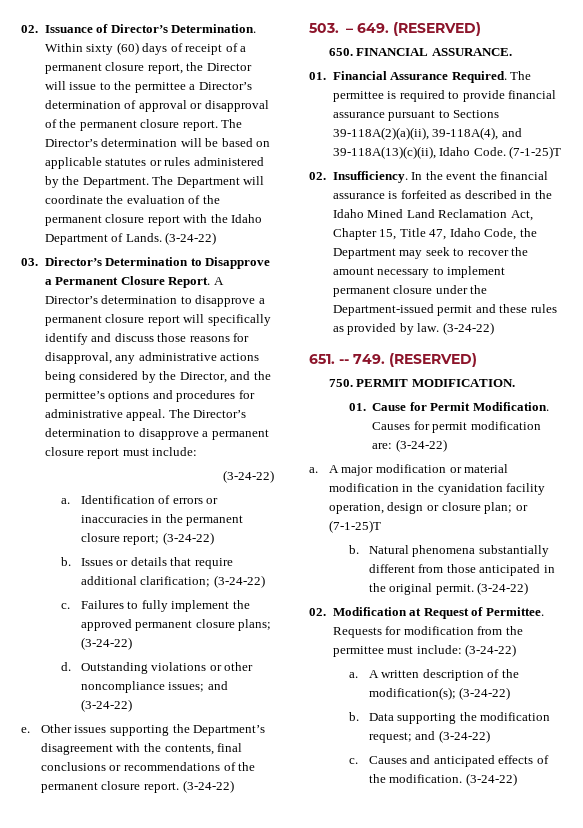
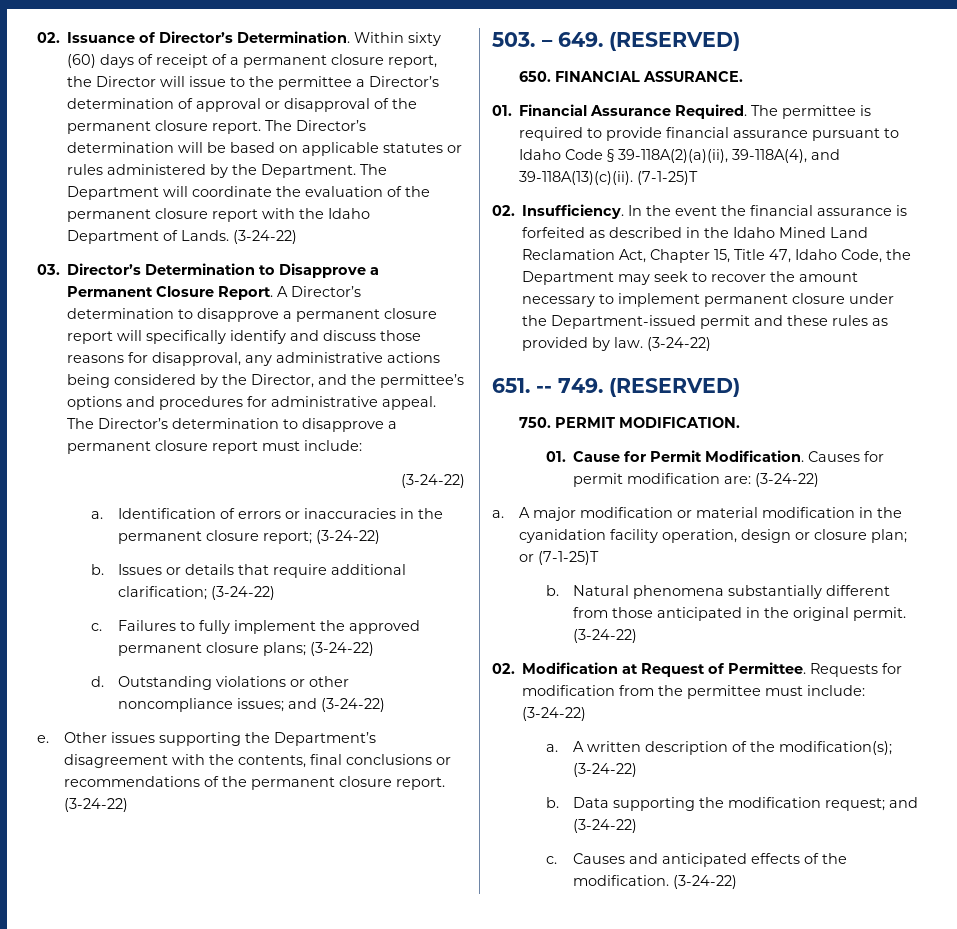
[453,110,500,118] [332,127,522,140] [332,146,506,159] Sections 39-118A(2)(a)(ii), 39-118A(4), and 39-118A(13)(c)(ii), Idaho Code. -> [519,149,841,163] [519,171,634,185] Idaho Code § 39-118A(2)(a)(ii), 39-118A(4), and 39-118A(13)(c)(ii).

